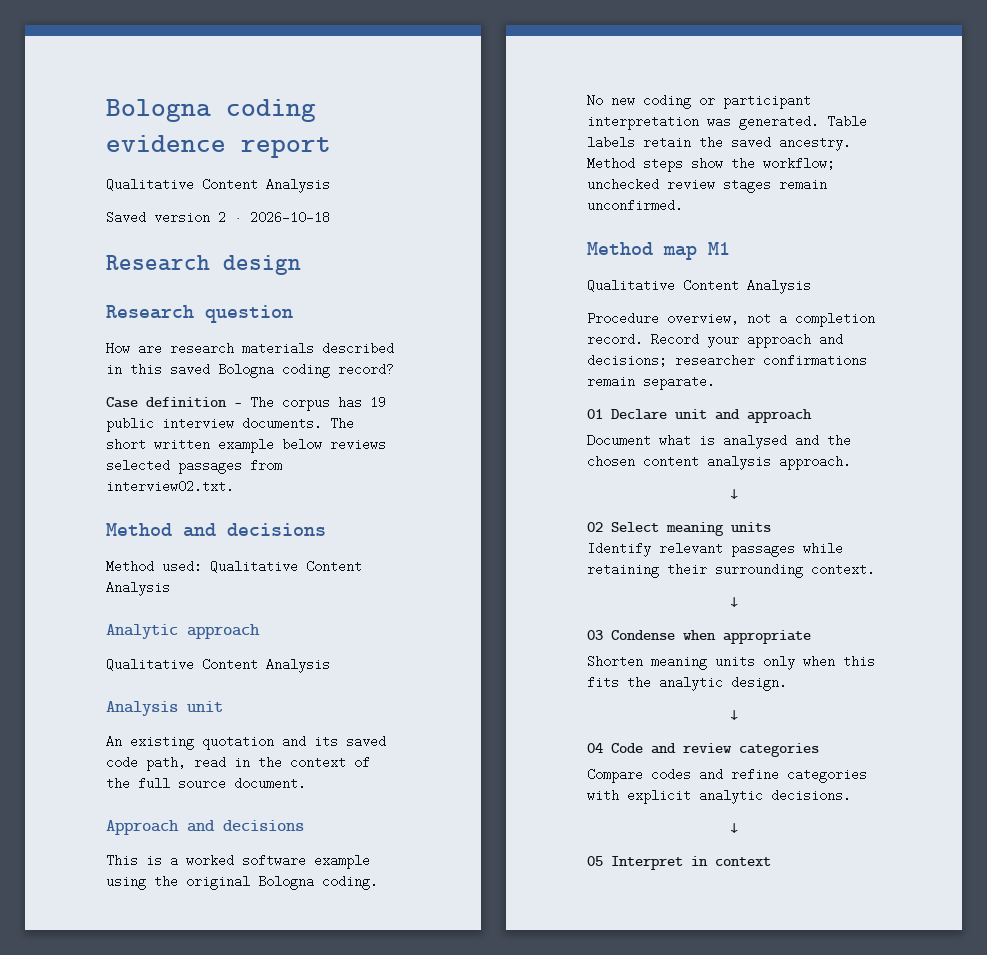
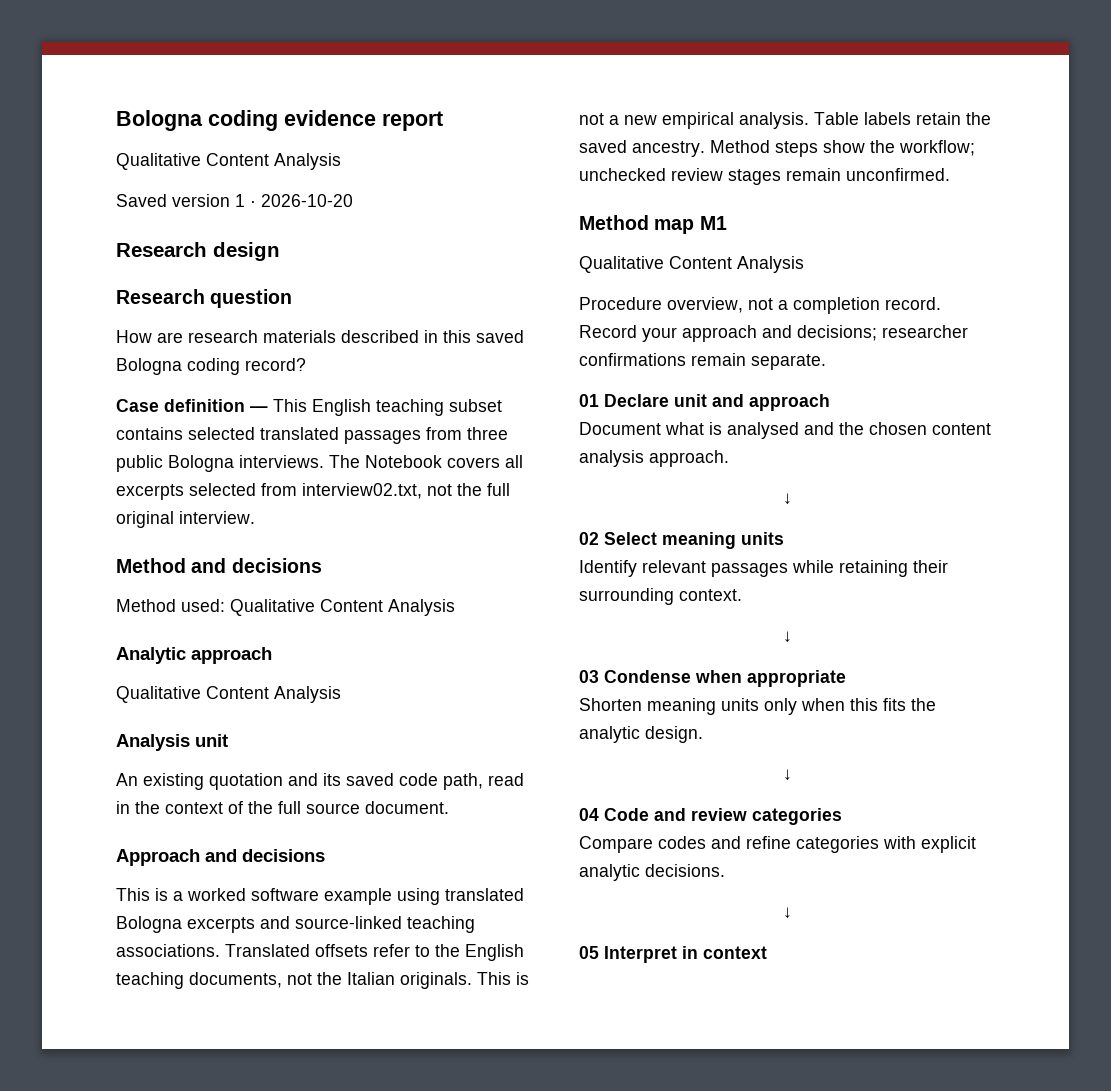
[218,211,330,224] 2 · 2026-10-18 -> [235,194,353,207] 1 · 2026-10-20
[250,396,386,411] [106,417,354,432] [106,438,386,453] [106,459,282,474] [106,480,234,493] The corpus has 19 public interview documents. The short written example below reviews selected passages from interview02.txt. -> [273,399,502,416] [116,427,508,444] [116,455,523,472] [116,483,510,500] [116,511,255,528] This English teaching subset contains selected translated passages from three public Bologna interviews. The Notebook covers all excerpts selected from interview02.txt, not the full original interview.
[154,875,378,890] [587,94,811,109] [587,115,819,130] the original Bologna coding. No new coding or participant interpretation was generated. -> [445,888,524,901] [116,916,475,933] [116,944,524,961] [116,972,529,989] [579,112,809,129] translated Bologna excerpts and source-linked teaching associations. Translated offsets refer to the English teaching documents, not the Italian originals. This is not a new empirical analysis.

